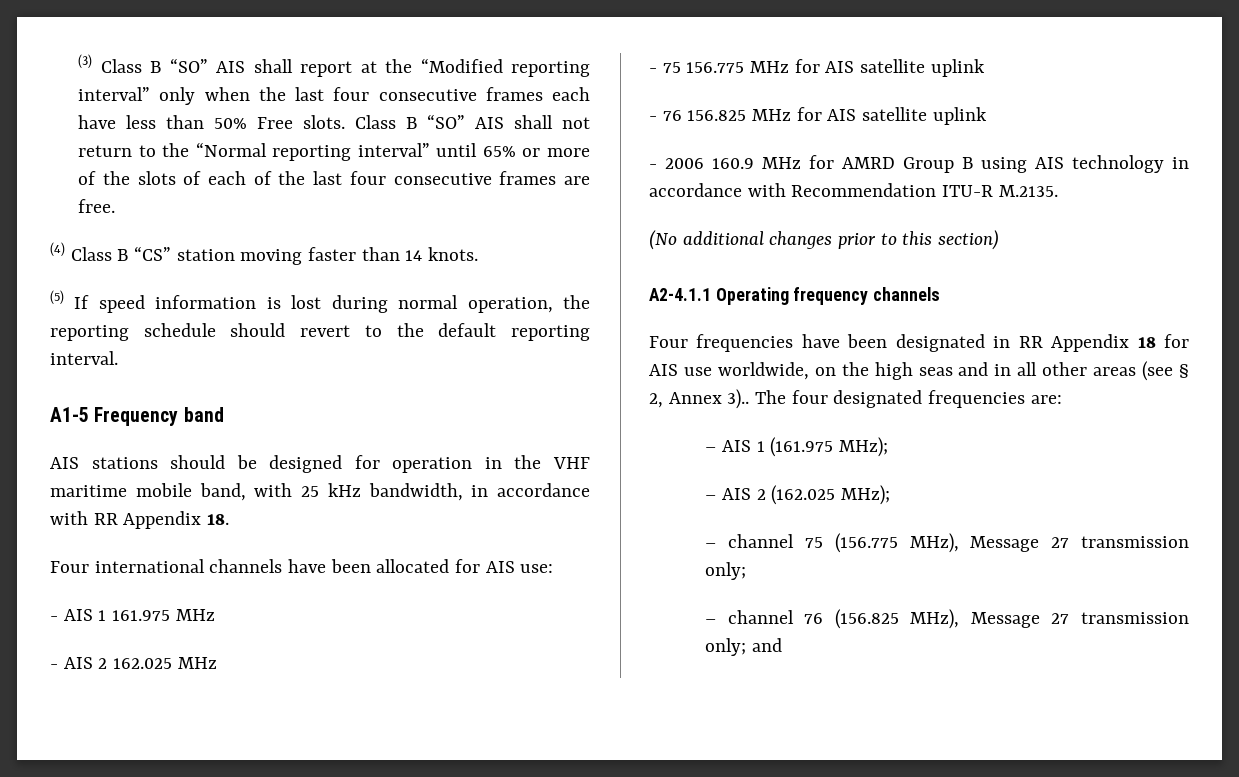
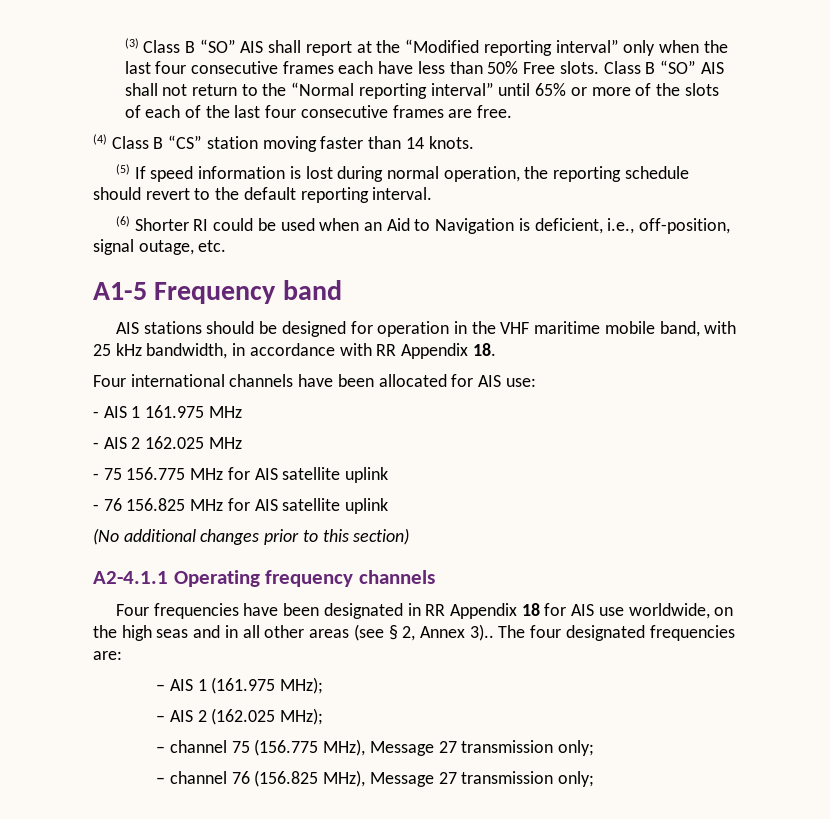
(118, 358) none -> [115,216,731,234] [93,239,227,255] // (6) Shorter RI could be used when an Aid to Navigation is deficient, i.e., off-position, signal outage, etc.
[649,155,1189,173] [649,183,1058,197] // - 2006 160.9 MHz for AMRD Group B using AIS technology in accordance with Recommendation ITU-R M.2135. -> (389, 506) none
[751,638,782,652] and -> (594, 779) none

